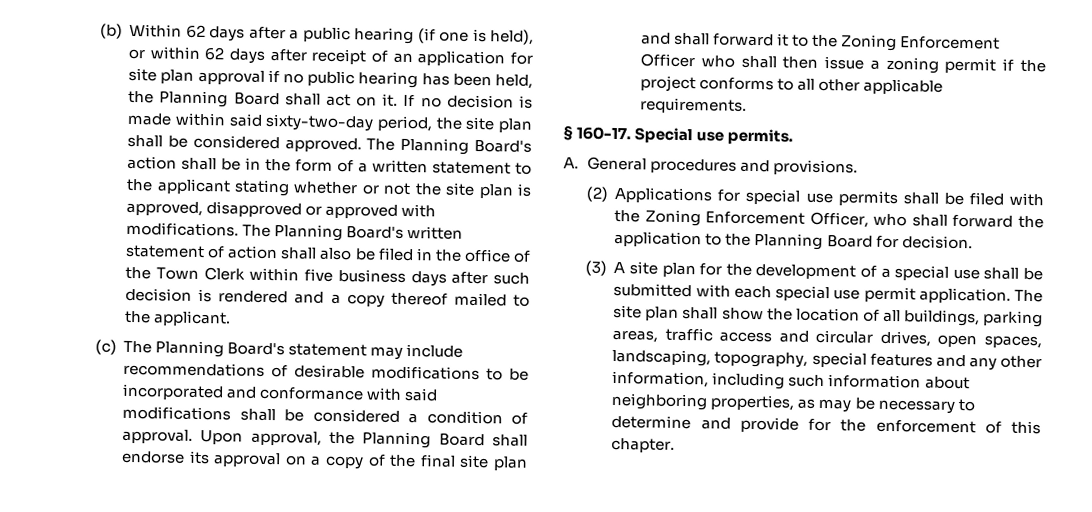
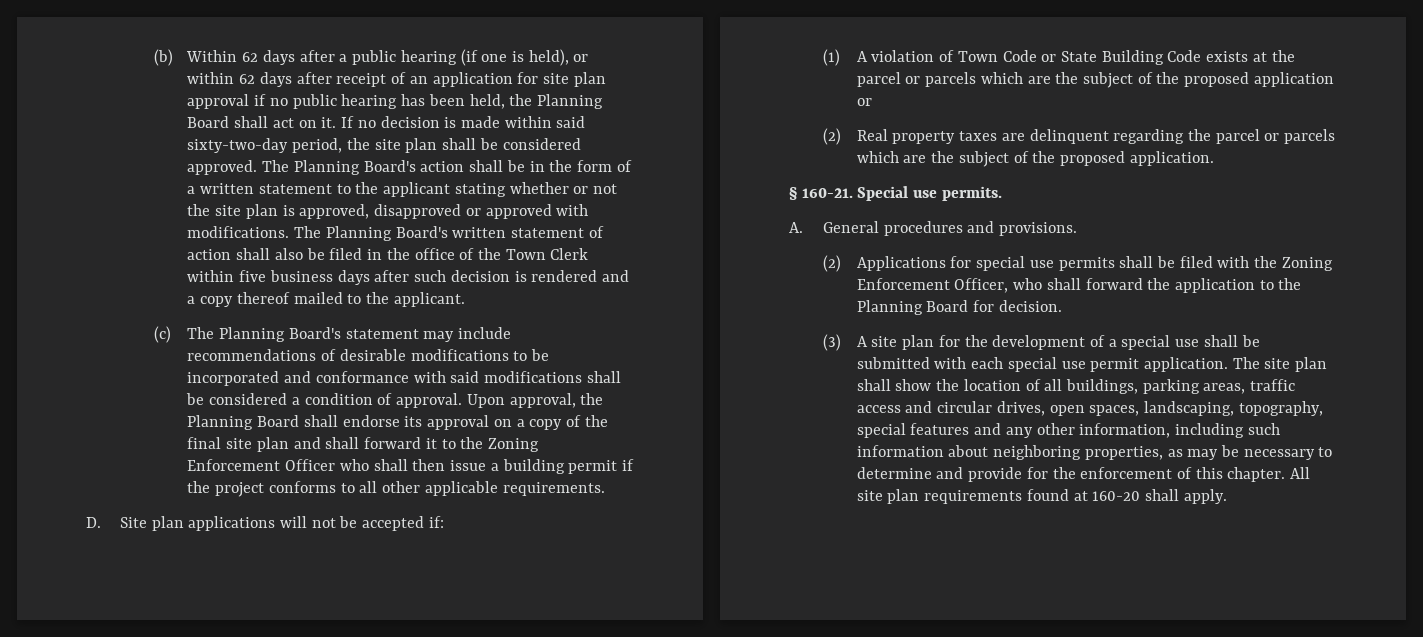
[885,56,939,74] zoning -> [502,459,565,474] building
(748, 105) none -> [86,516,444,531] [822,49,1295,66] [856,72,1334,88] [856,98,872,106] [822,128,1336,145] [856,151,1214,167] // D. Site plan applications will not be accepted if: // (1) A violation of Town Code or State Building Code exists at the parcel or parcels which are the subject of the proposed application or // (2) Real property taxes are delinquent regarding the parcel or parcels which are the subject of the proposed application.
[576,126,632,141] 160-17. -> [801,188,853,198] 160-21.
(676, 445) none -> [1290,467,1311,479] [856,489,1227,504] All site plan requirements found at 160-20 shall apply.

